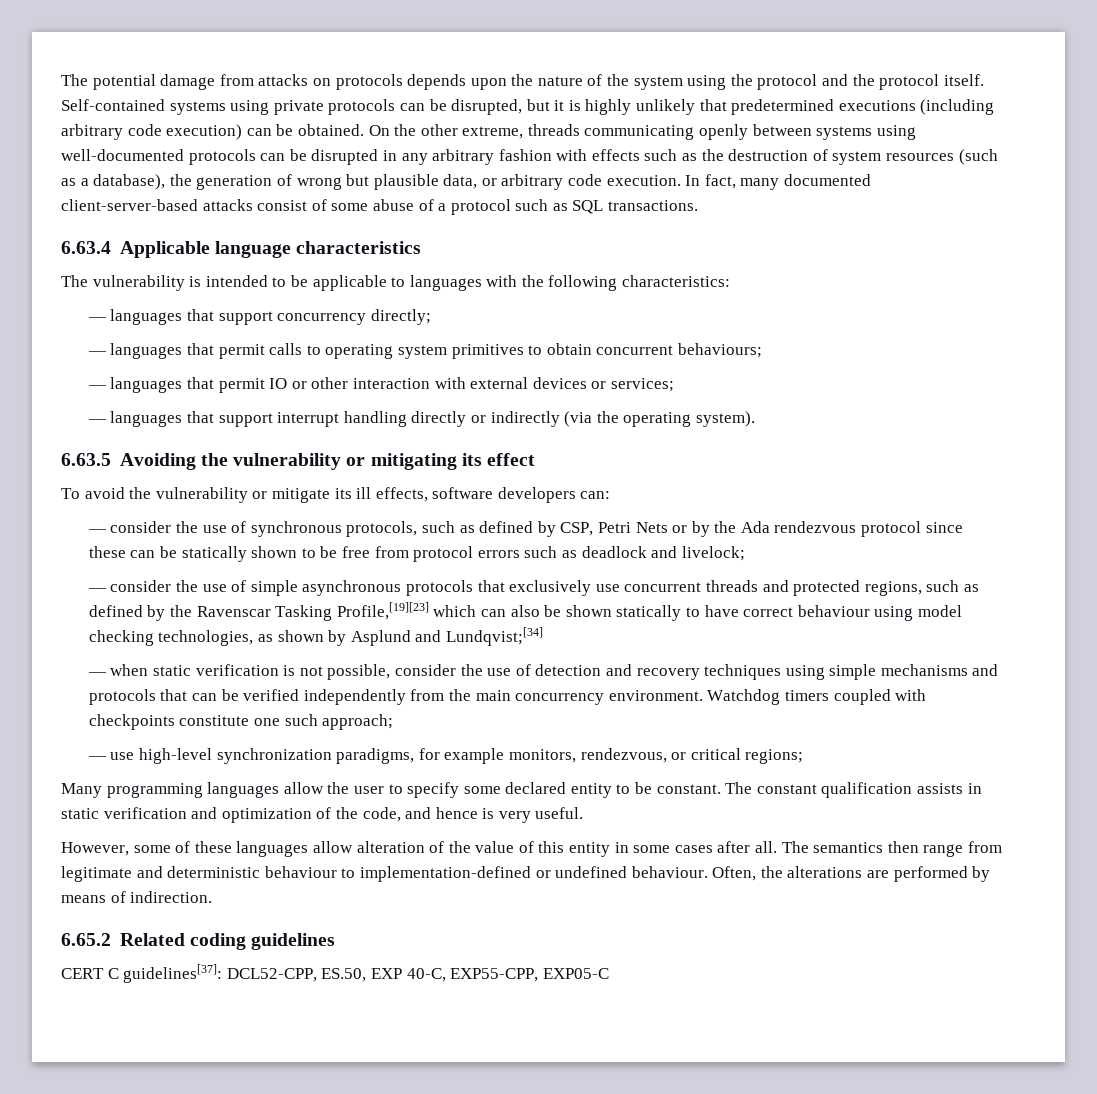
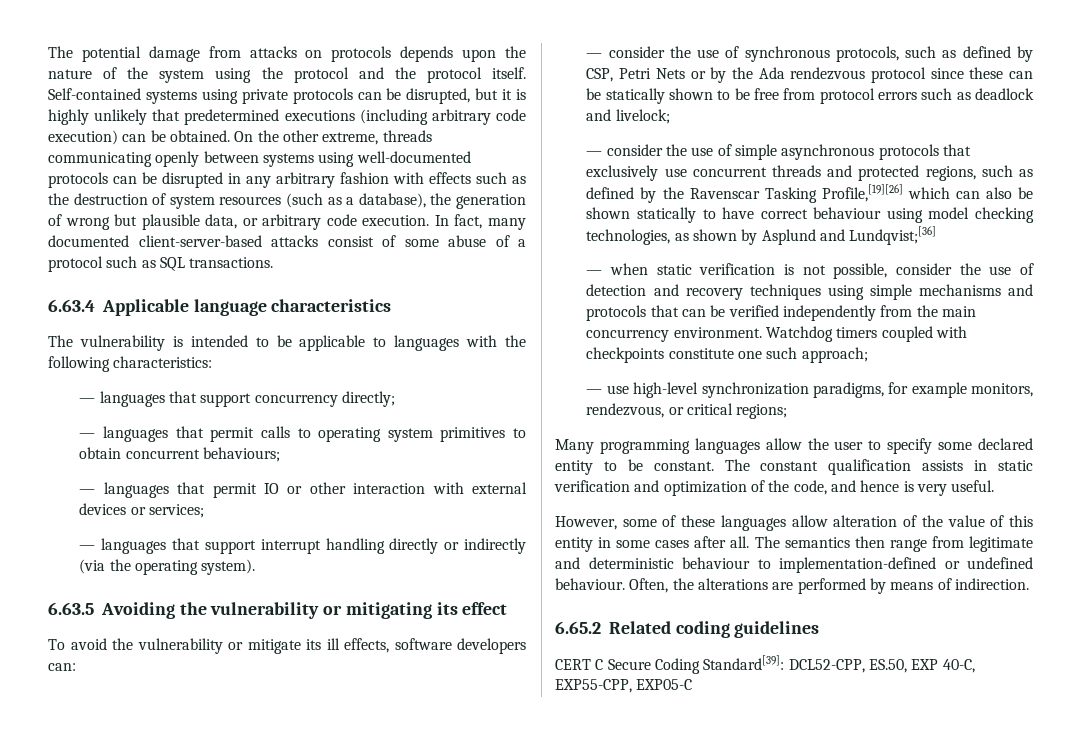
[336,602,429,620] Profile,[19][23] -> [821,184,903,202] Profile,[19][26]
[445,627,543,646] Lundqvist;[34] -> [849,226,937,245] Lundqvist;[36]
[123,964,223,983] guidelines[37]: -> [607,655,785,674] Secure Coding Standard[39]:

